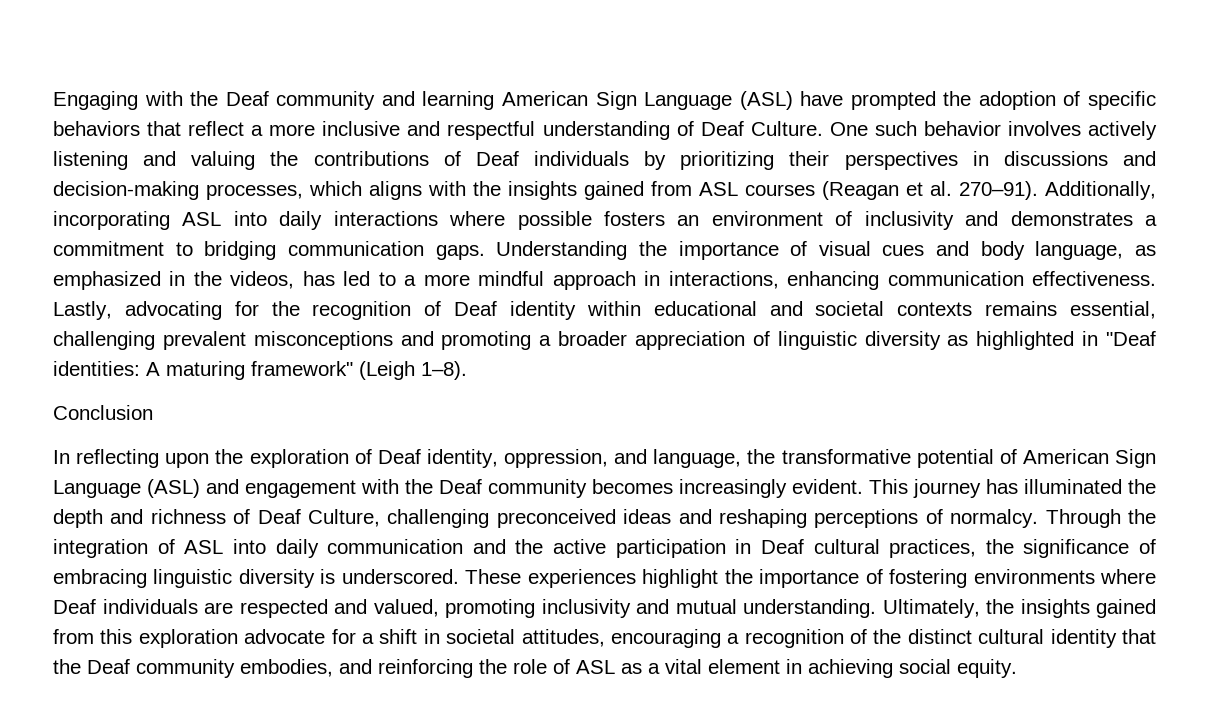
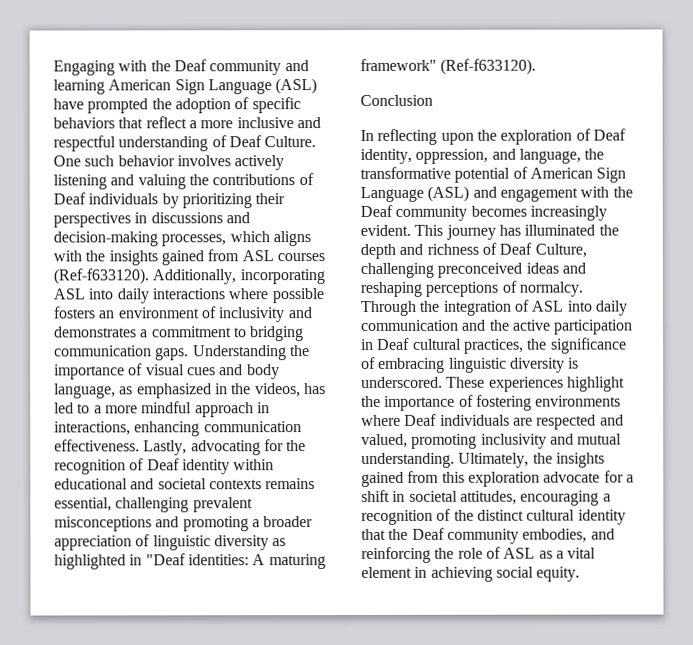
[822,181,1038,200] (Reagan et al. 270–91). -> [53,268,149,285] (Ref-f633120).
[359,361,467,380] (Leigh 1–8). -> [440,58,537,75] (Ref-f633120).

